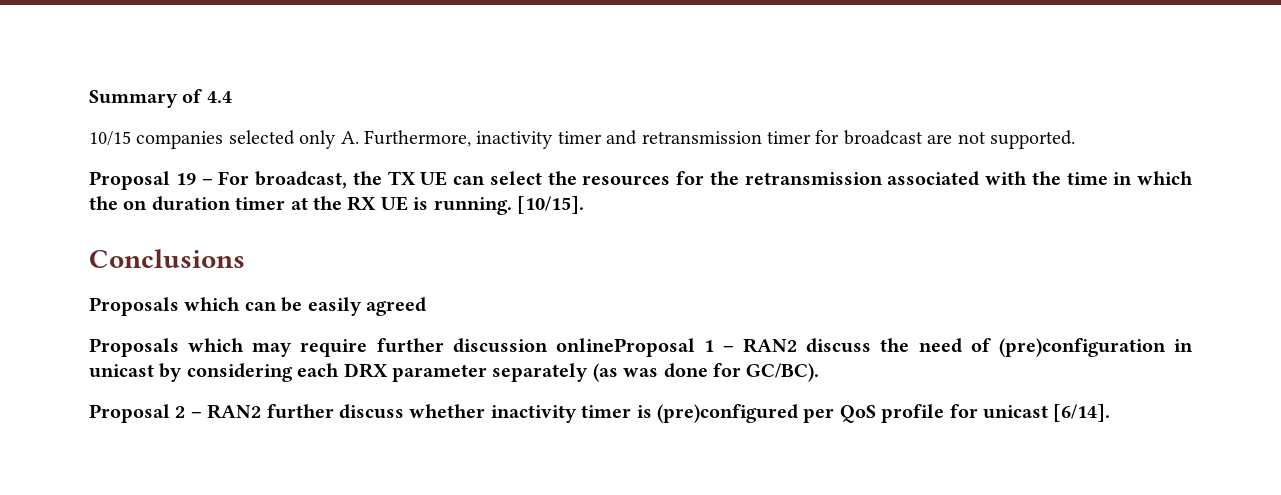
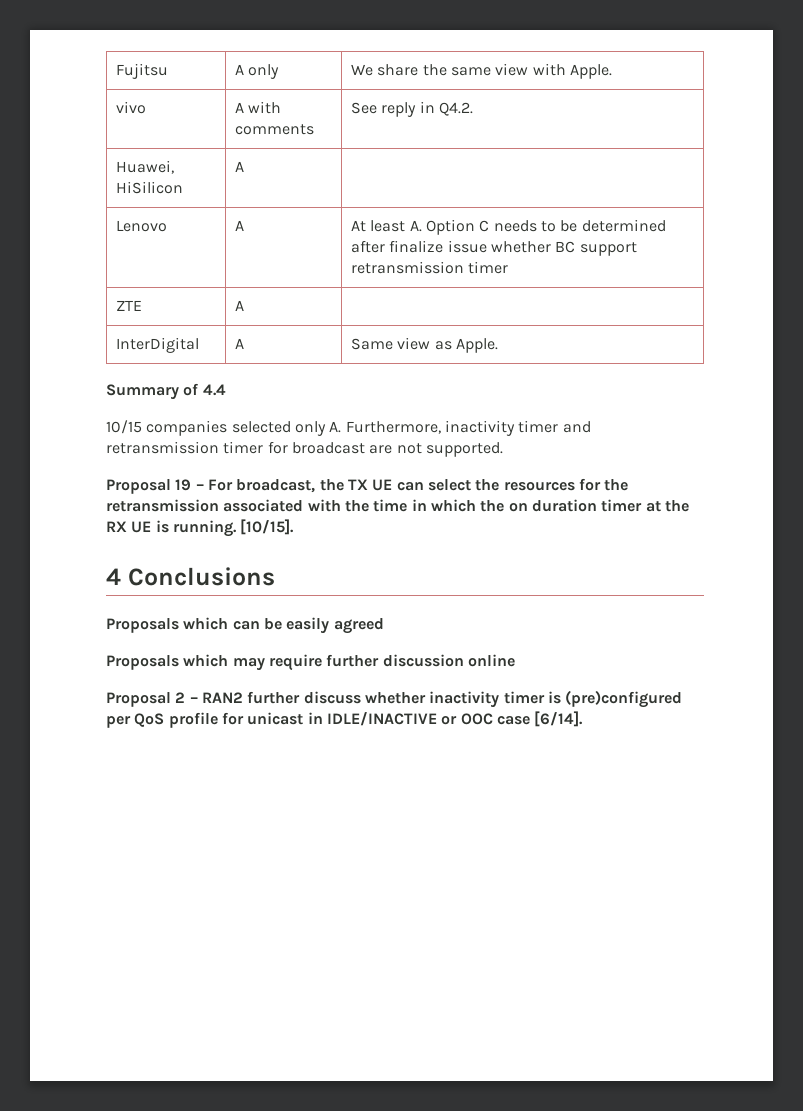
(89, 99) none -> [116,63,169,79] [235,64,280,79] [351,63,613,79] [116,101,147,114] [235,101,282,114] [235,124,315,135] [351,101,474,117] [116,160,175,174] [116,181,184,194] [235,161,245,172] [116,220,168,232] [235,220,245,231] [351,219,666,235] [351,240,637,256] [351,261,509,274] [116,300,143,311] [235,300,245,311] [116,337,200,353] [235,338,245,349] [351,337,499,353] Fujitsu | A only | We share the same view with Apple. // vivo | A with comments | See reply in Q4.2. // Huawei, HiSilicon | A | // Lenovo | A | At least A. Option C needs to be determined after finalize issue whether BC support retransmission timer // ZTE | A | // InterDigital | A | Same view as Apple. //
(584, 205) none -> [106,568,121,585] 4
[555,338,1193,357] [89,363,820,382] onlineProposal 1 – RAN2 discuss the need of (pre)configuration in unicast by considering each DRX parameter separately (as was done for GC/BC). -> [467,654,515,667] online
(1048, 412) none -> [307,712,530,726] in IDLE/INACTIVE or OOC case

